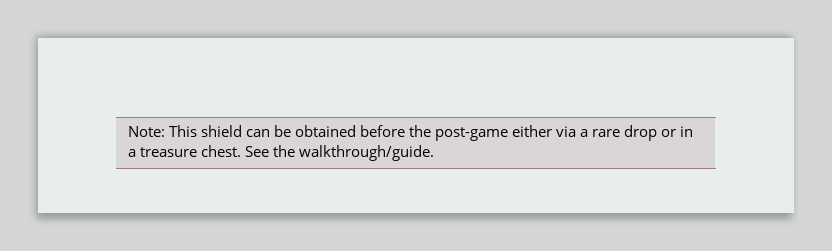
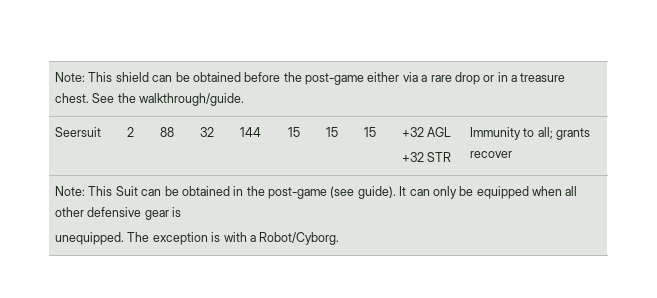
(435, 153) none -> [55,127,102,137] [127,127,135,137] [160,127,175,137] [200,127,215,137] [240,127,262,137] [288,127,301,137] [326,127,339,137] [364,127,377,137] [402,127,452,137] [402,152,452,162] [470,127,591,140] [470,151,513,158] [55,186,578,199] [55,207,182,220] [55,232,340,245] // Seersuit | 2 | 88 | 32 | 144 | 15 | 15 | 15 | +32 AGL // +32 STR | Immunity to all; grants recover // Note: This Suit can be obtained in the post-game (see guide). It can only be equipped when all other defensive gear is // unequipped. The exception is with a Robot/Cyborg.

